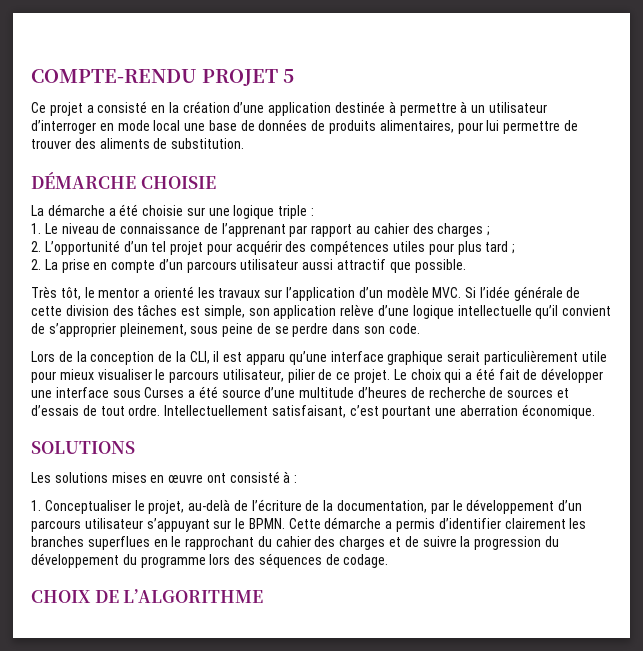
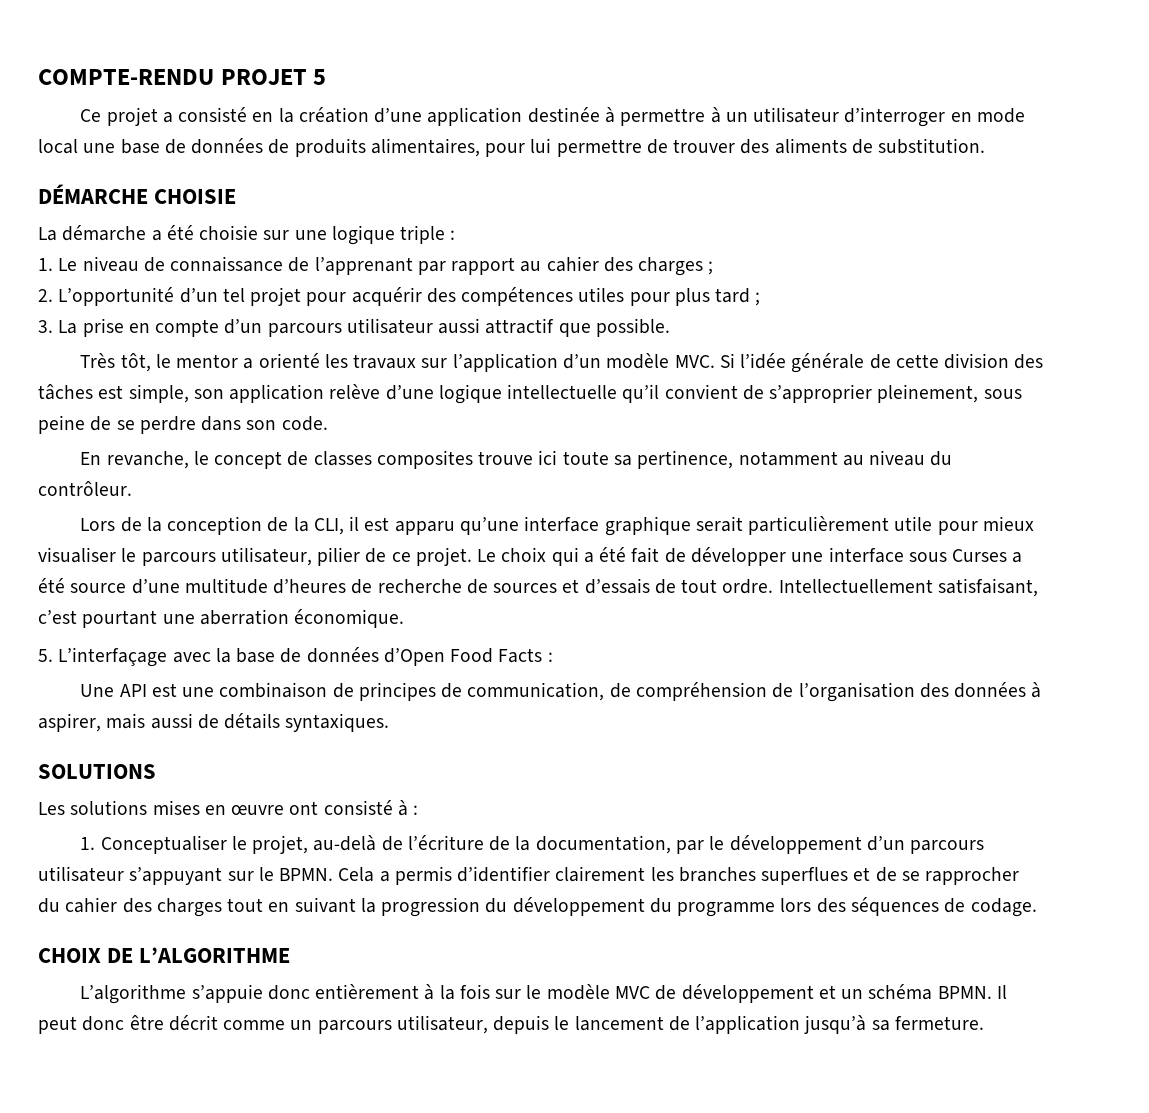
[31,259,41,270] 2. -> [38,320,53,333] 3.
(420, 328) none -> [80,450,953,469] [38,481,132,496] // En revanche, le concept de classes composites trouve ici toute sa pertinence, notamment au niveau du contrôleur.
(595, 411) none -> [38,647,553,667] [80,682,1042,702] [38,713,390,732] // 5. L’interfaçage avec la base de données d’Open Food Facts : // Une API est une combinaison de principes de communication, de compréhension de l’organisation des données à aspirer, mais aussi de détails syntaxiques.
[288,517,382,529] Cette démarche -> [338,867,375,882] Cela
[153,536,255,550] en le rapprochant -> [853,867,1020,885] et de se rapprocher
[389,536,457,547] et de suivre -> [227,897,356,913] tout en suivant
(264, 596) none -> [80,984,1007,1004] [38,1015,984,1034] // L’algorithme s’appuie donc entièrement à la fois sur le modèle MVC de développement et un schéma BPMN. Il peut donc être décrit comme un parcours utilisateur, depuis le lancement de l’application jusqu’à sa fermeture.

